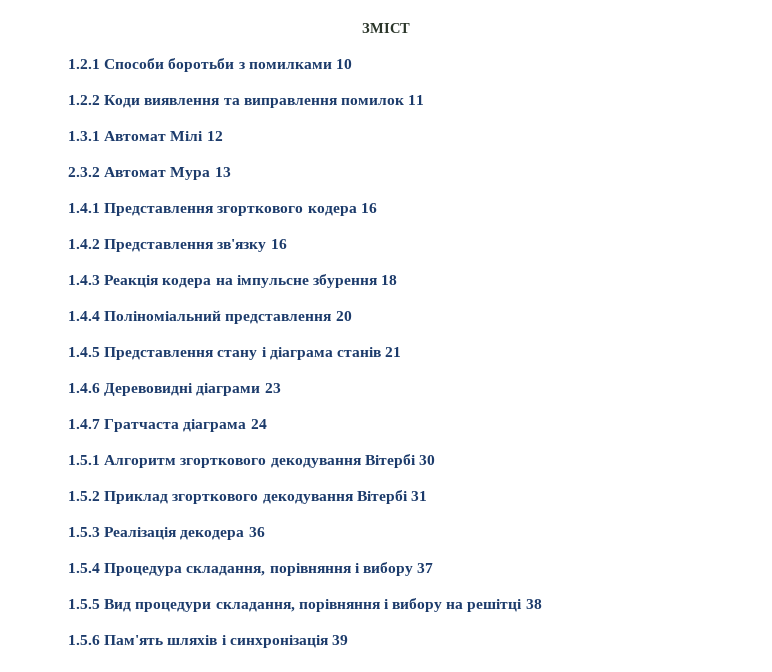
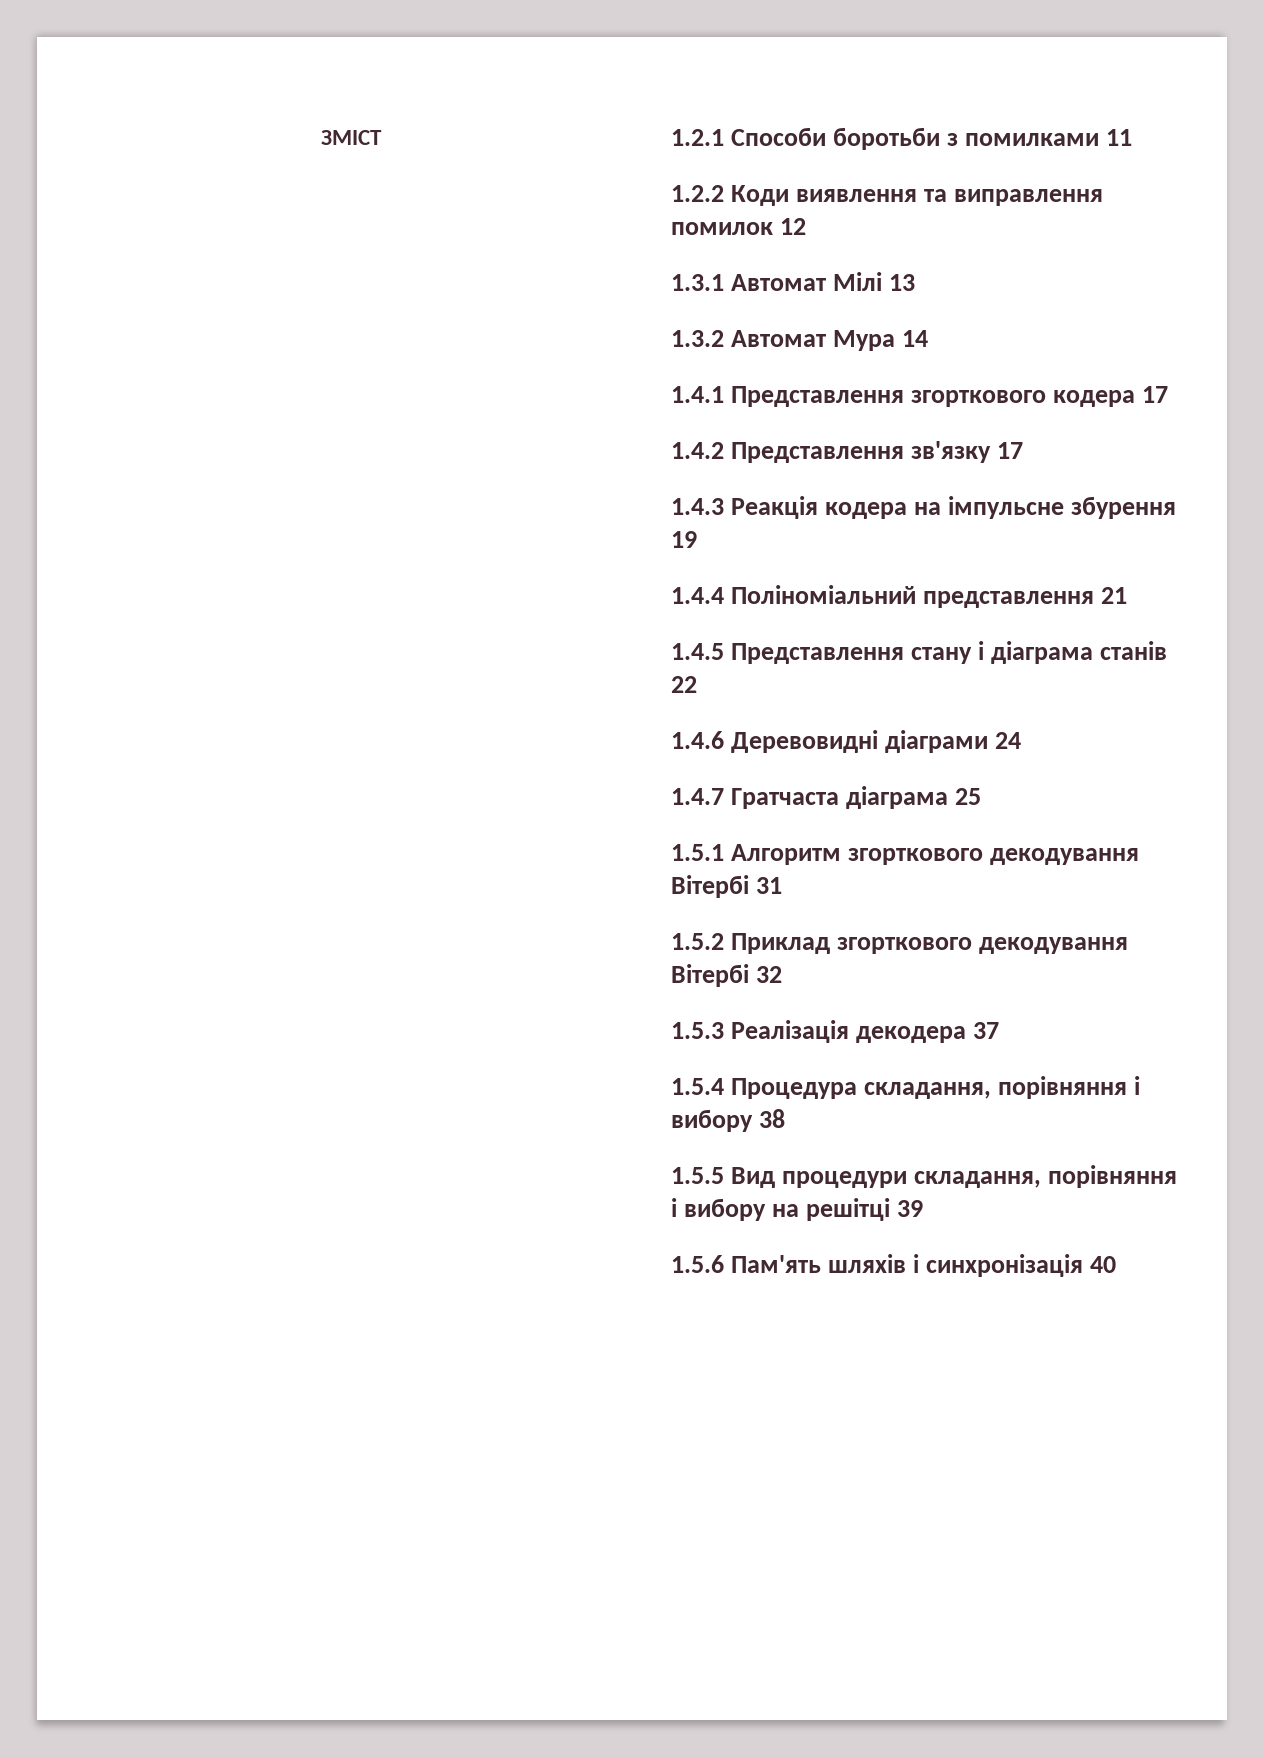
[335,59,352,69] 10 -> [1106,129,1133,146] 11
[408,95,425,105] 11 -> [780,218,807,235] 12
[206,131,223,141] [68,167,100,177] 12 // 2.3.2 -> [889,274,916,291] [671,330,724,347] 13 // 1.3.2
[214,167,231,177] 13 -> [902,330,929,347] 14
[360,203,377,213] 16 -> [1142,386,1169,403] 17
[270,239,287,249] 16 -> [997,442,1024,459] 17
[381,275,398,285] 18 -> [671,531,697,548] 19
[335,311,352,321] 20 -> [1101,587,1128,604] 21
[385,347,402,357] 21 -> [671,676,697,693] 22
[264,383,281,393] 23 -> [995,732,1022,749] 24
[250,419,267,429] 24 -> [955,788,982,805] 25
[418,455,435,465] 30 -> [756,877,783,894] 31
[410,491,427,501] 31 -> [756,966,783,983] 32
[248,527,265,537] 36 -> [973,1022,1000,1039] 37
[417,563,434,573] 37 -> [759,1109,786,1128] 38
[525,599,542,609] 38 -> [897,1200,924,1217] 39
[331,635,348,645] 39 -> [1090,1256,1117,1273] 40

